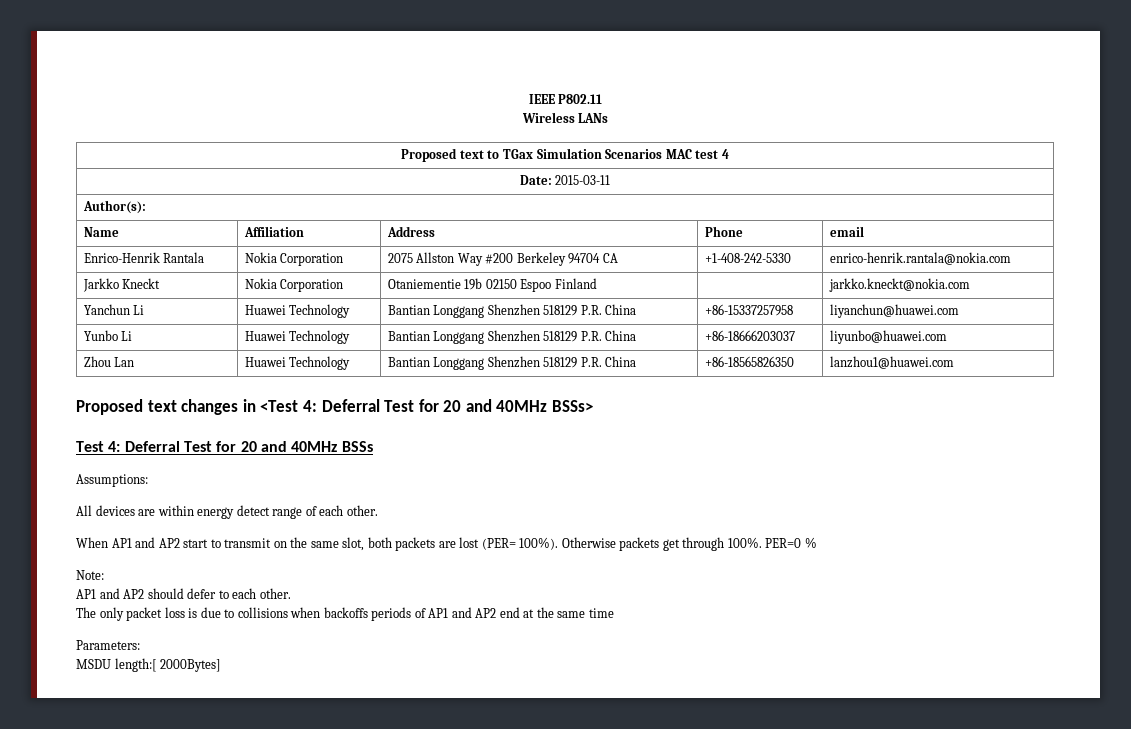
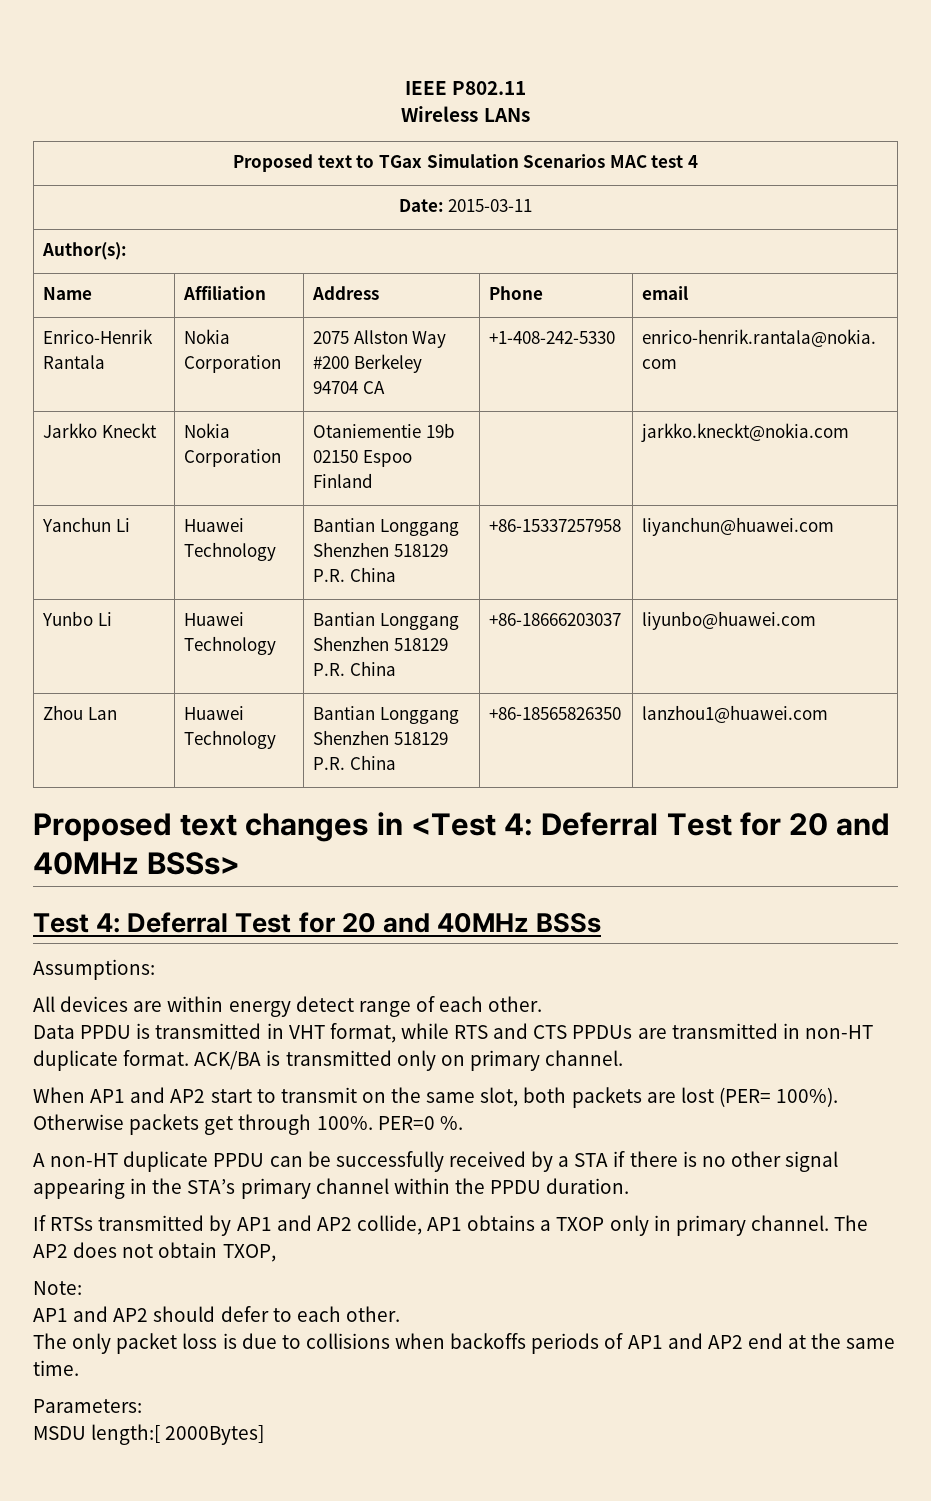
(378, 510) none -> [33,1023,873,1043] [33,1050,624,1071] // Data PPDU is transmitted in VHT format, while RTS and CTS PPDUs are transmitted in non-HT duplicate format. ACK/BA is transmitted only on primary channel.
[804,537,817,548] % -> [439,1116,463,1130] [33,1151,839,1172] [33,1178,630,1199] [33,1215,869,1236] [33,1242,276,1262] %. // A non-HT duplicate PPDU can be successfully received by a STA if there is no other signal appearing in the STA’s primary channel within the PPDU duration. // If RTSs transmitted by AP1 and AP2 collide, AP1 obtains a TXOP only in primary channel. The AP2 does not obtain TXOP,
[588,608,614,618] time -> [33,1360,79,1376] time.

